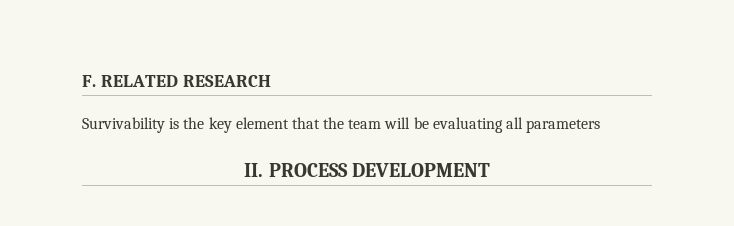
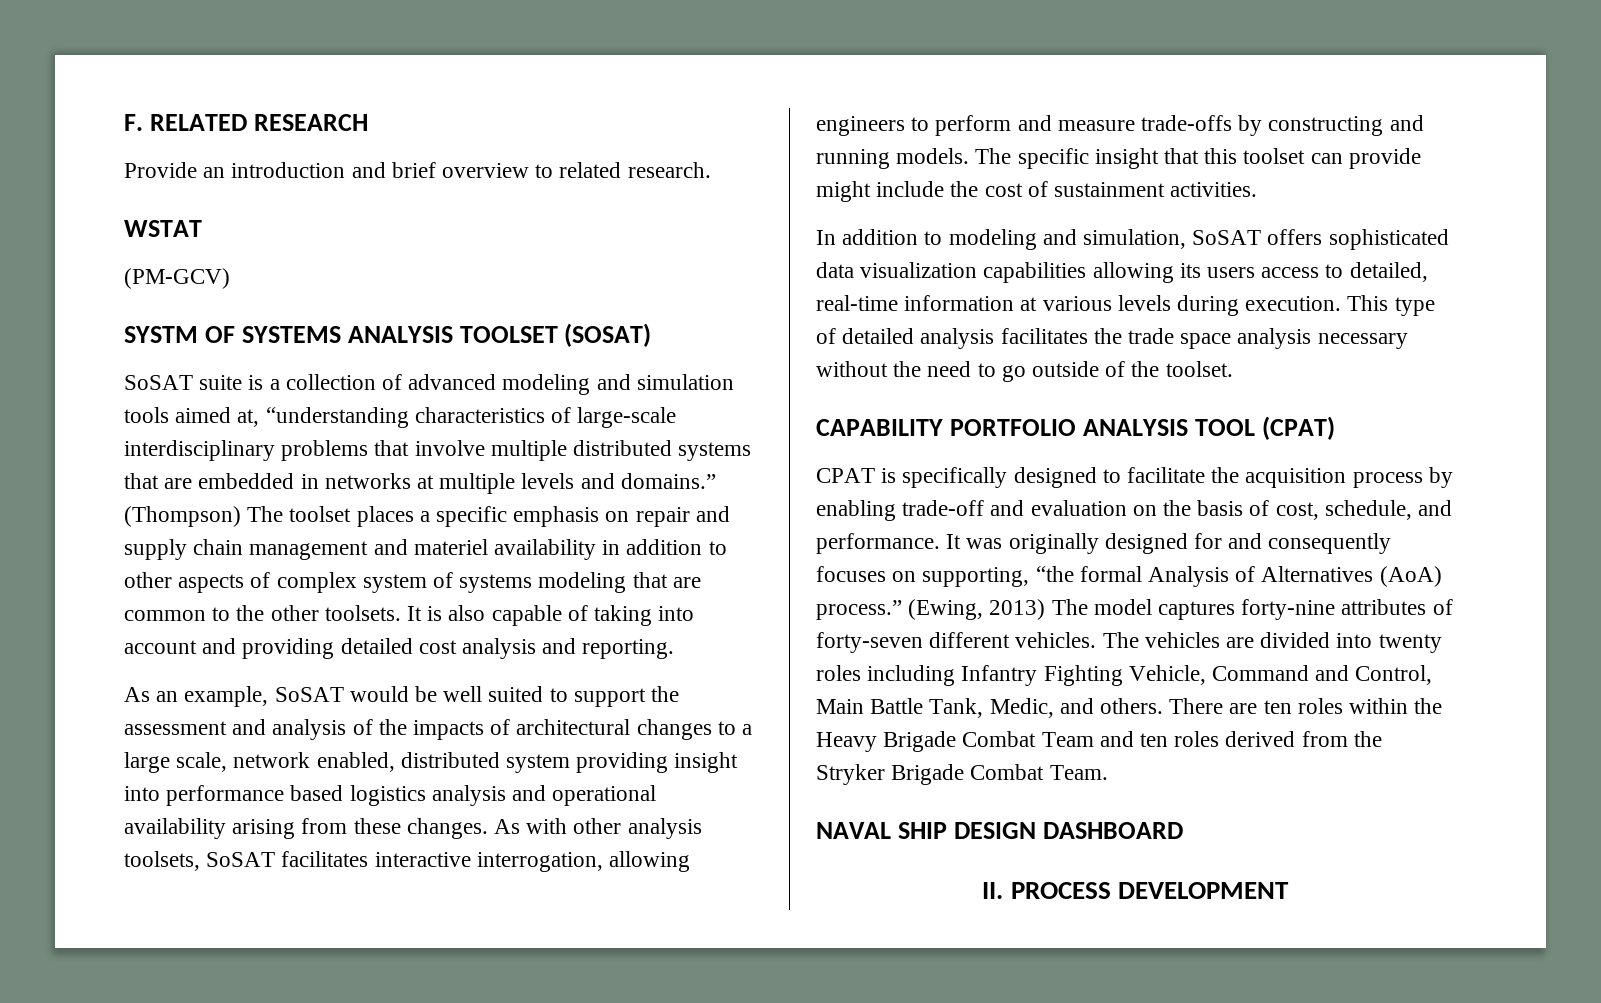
[82,117,601,133] Survivability is the key element that the team will be evaluating all parameters -> [124,162,711,178] [124,220,202,237] [124,268,230,289] [124,323,652,347] [124,374,734,395] [124,407,677,428] [124,440,752,461] [124,473,716,494] [124,506,730,527] [124,539,727,560] [124,572,701,593] [124,605,695,626] [124,638,675,659] [124,686,680,707] [124,719,753,740] [124,752,739,773] [124,785,657,806] [124,818,702,839] [124,851,691,872] [816,115,1424,136] [816,148,1421,169] [816,181,1258,202] [816,229,1449,250] [816,262,1428,283] [816,295,1435,316] [816,328,1408,349] [816,361,1233,382] [816,416,1335,440] [816,467,1453,488] [816,500,1453,521] [816,533,1392,554] [816,566,1442,587] [816,599,1453,620] [816,632,1442,653] [816,665,1433,686] [816,698,1443,718] [816,731,1382,752] [816,764,1108,785] [816,822,1183,839] Provide an introduction and brief overview to related research. // WSTAT // (PM-GCV) // SYSTM OF SYSTEMS ANALYSIS TOOLSET (SOSAT) // SoSAT suite is a collection of advanced modeling and simulation tools aimed at, “understanding characteristics of large-scale interdisciplinary problems that involve multiple distributed systems that are embedded in networks at multiple levels and domains.” (Thompson) The toolset places a specific emphasis on repair and supply chain management and materiel availability in addition to other aspects of complex system of systems modeling that are common to the other toolsets. It is also capable of taking into account and providing detailed cost analysis and reporting. // As an example, SoSAT would be well suited to support the assessment and analysis of the impacts of architectural changes to a large scale, network enabled, distributed system providing insight into performance based logistics analysis and operational availability arising from these changes. As with other analysis toolsets, SoSAT facilitates interactive interrogation, allowing engineers to perform and measure trade-offs by constructing and running models. The specific insight that this toolset can provide might include the cost of sustainment activities. // In addition to modeling and simulation, SoSAT offers sophisticated data visualization capabilities allowing its users access to detailed, real-time information at various levels during execution. This type of detailed analysis facilitates the trade space analysis necessary without the need to go outside of the toolset. // CAPABILITY PORTFOLIO ANALYSIS TOOL (CPAT) // CPAT is specifically designed to facilitate the acquisition process by enabling trade-off and evaluation on the basis of cost, schedule, and performance. It was originally designed for and consequently focuses on supporting, “the formal Analysis of Alternatives (AoA) process.” (Ewing, 2013) The model captures forty-nine attributes of forty-seven different vehicles. The vehicles are divided into twenty roles including Infantry Fighting Vehicle, Command and Control, Main Battle Tank, Medic, and others. There are ten roles within the Heavy Brigade Combat Team and ten roles derived from the Stryker Brigade Combat Team. // NAVAL SHIP DESIGN DASHBOARD

